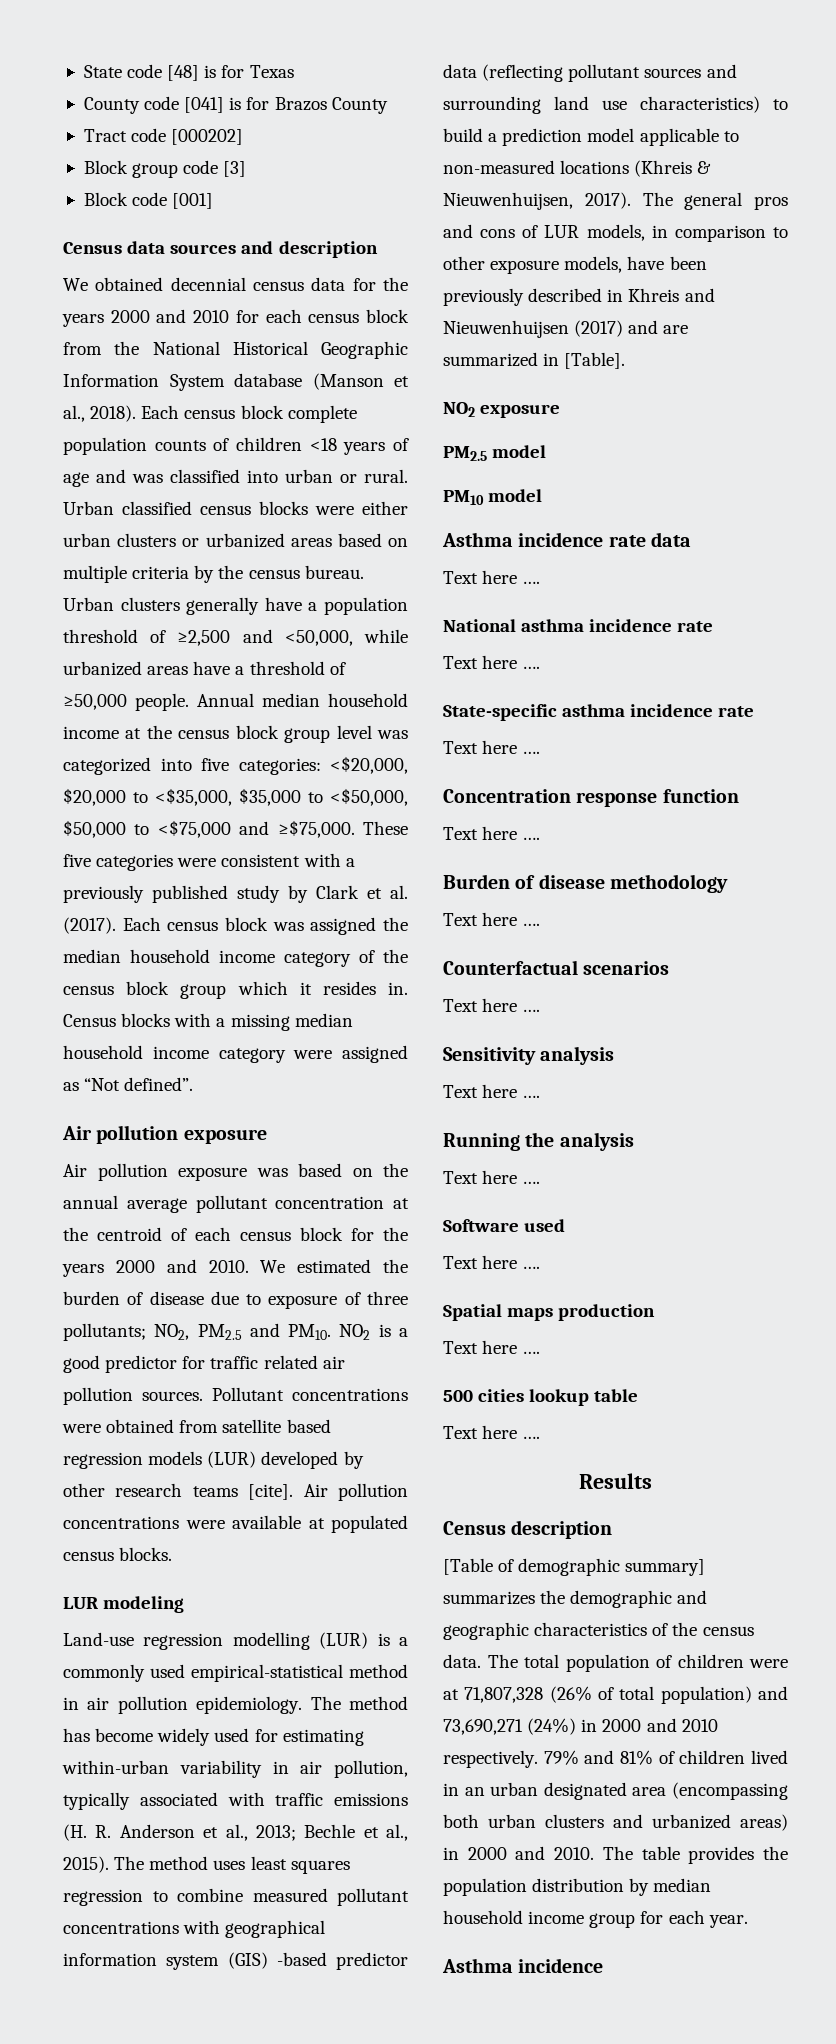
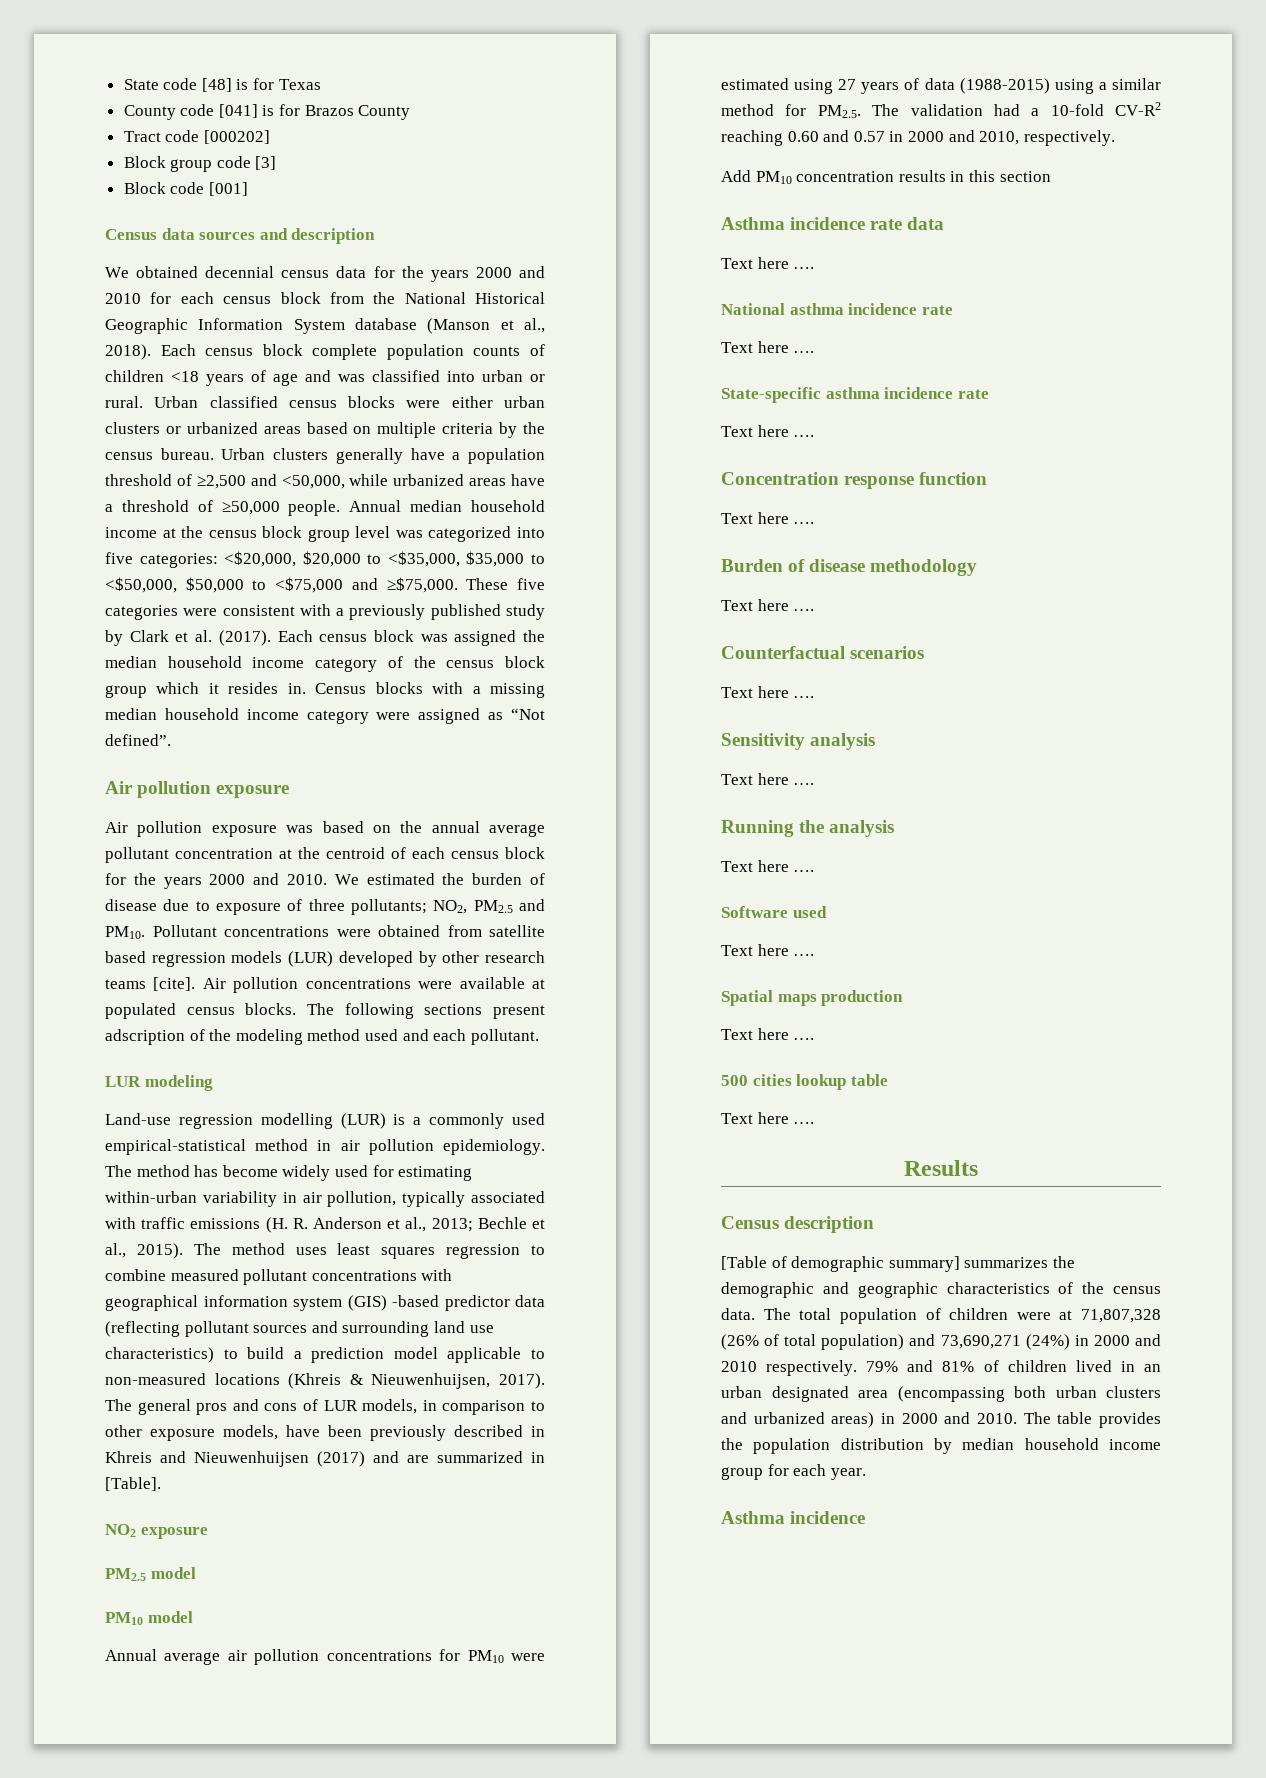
[339,1324,408,1340] [63,1355,345,1373] [63,1387,203,1405] NO2 is a good predictor for traffic related air pollution sources. -> (145, 932) none
(173, 1554) none -> [307,1003,545,1019] [105,1029,539,1045] The following sections present adscription of the modeling method used and each pollutant.
(543, 495) none -> [105,1649,545,1665] [721,78,1161,94] [721,102,1161,118] [721,130,1115,146] [721,170,1051,184] // Annual average air pollution concentrations for PM10 were estimated using 27 years of data (1988-2015) using a similar method for PM2.5. The validation had a 10-fold CV-R2 reaching 0.60 and 0.57 in 2000 and 2010, respectively. // Add PM10 concentration results in this section

